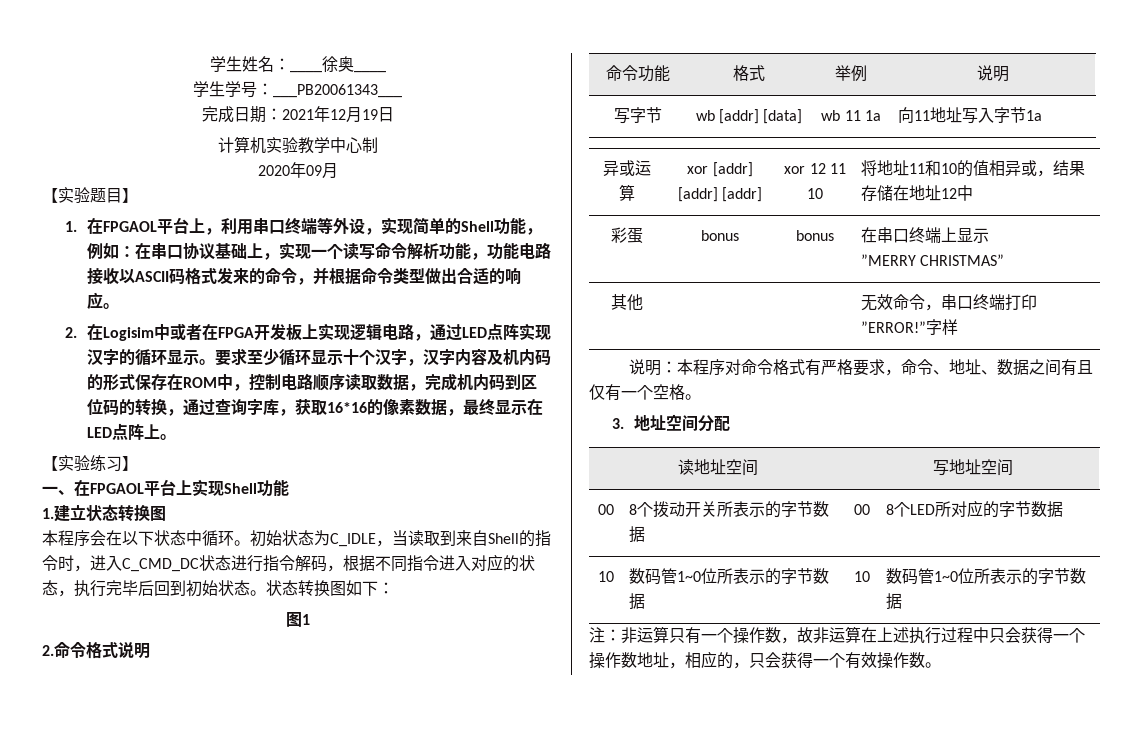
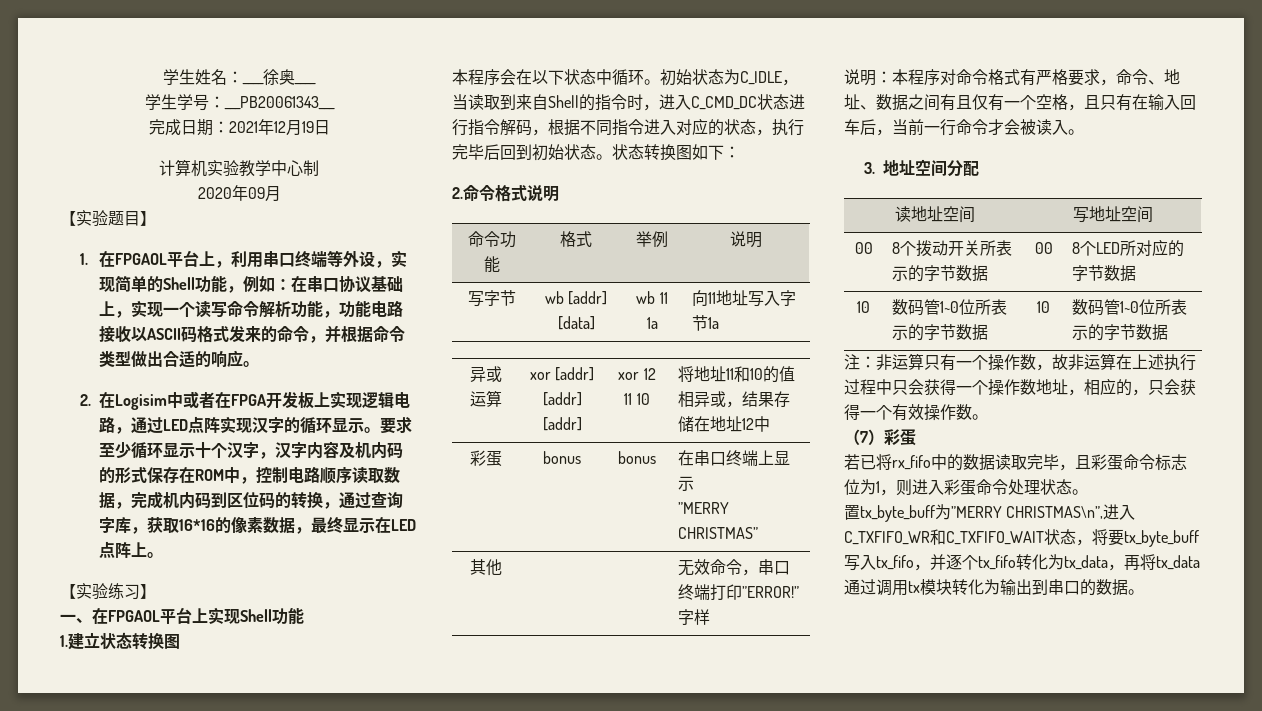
[285,612,310,627] // 图1 -> (740, 152) none
(685, 392) none -> [1068,94,1196,111] [844,119,1068,136] ，且只有在输入回车后，当前一行命令才会被读入
(941, 665) none -> [844,429,916,446] [844,454,1187,471] [844,479,1088,496] [844,504,1136,522] [844,529,1199,547] [844,554,1200,571] [844,579,1144,596] // （7）彩蛋 // 若已将rx_fifo中的数据读取完毕，且彩蛋命令标志位为1，则进入彩蛋命令处理状态。 // 置tx_byte_buff为”MERRY CHRISTMAS\n”,进入C_TXFIFO_WR和C_TXFIFO_WAIT状态，将要tx_byte_buff写入tx_fifo，并逐个tx_fifo转化为tx_data，再将tx_data通过调用tx模块转化为输出到串口的数据。

